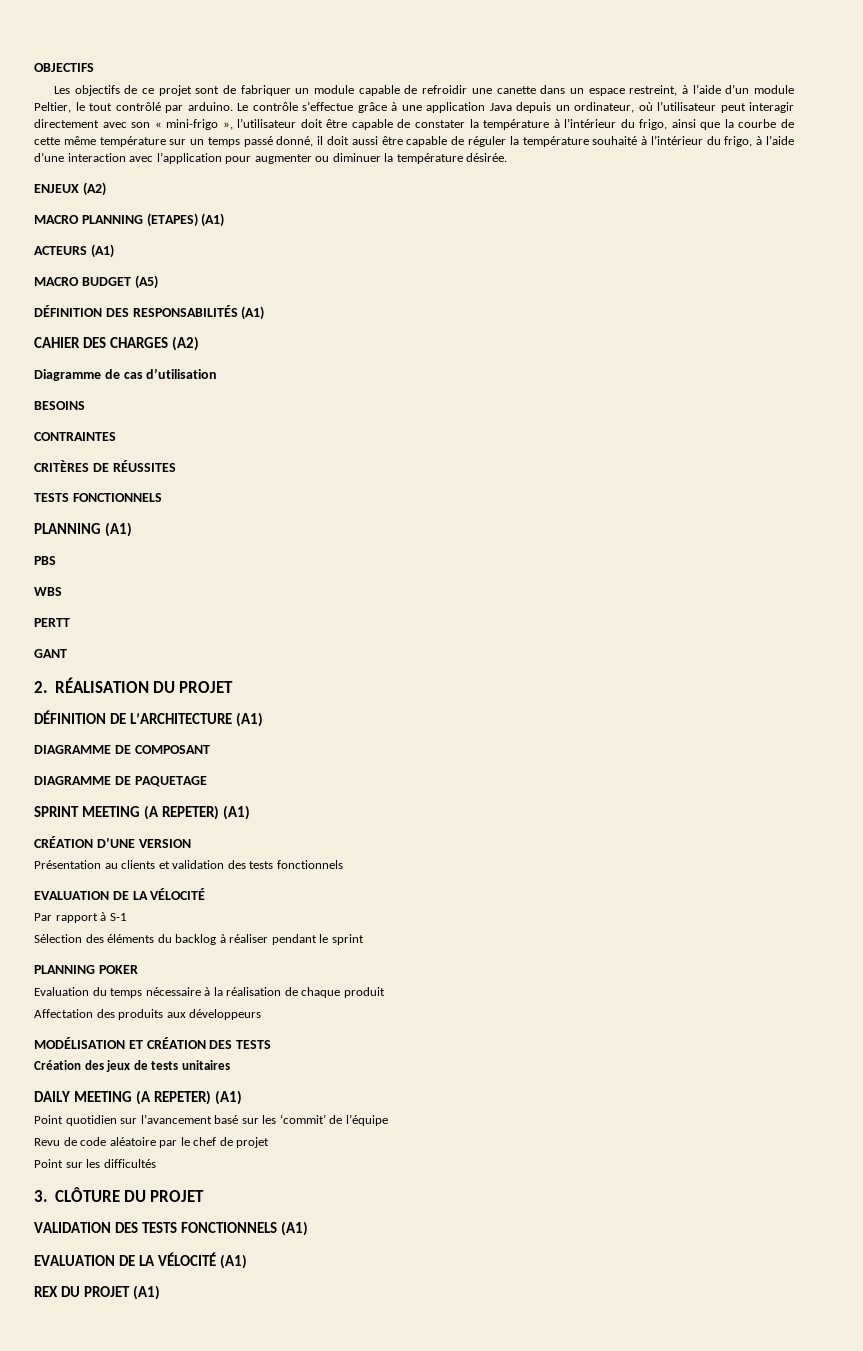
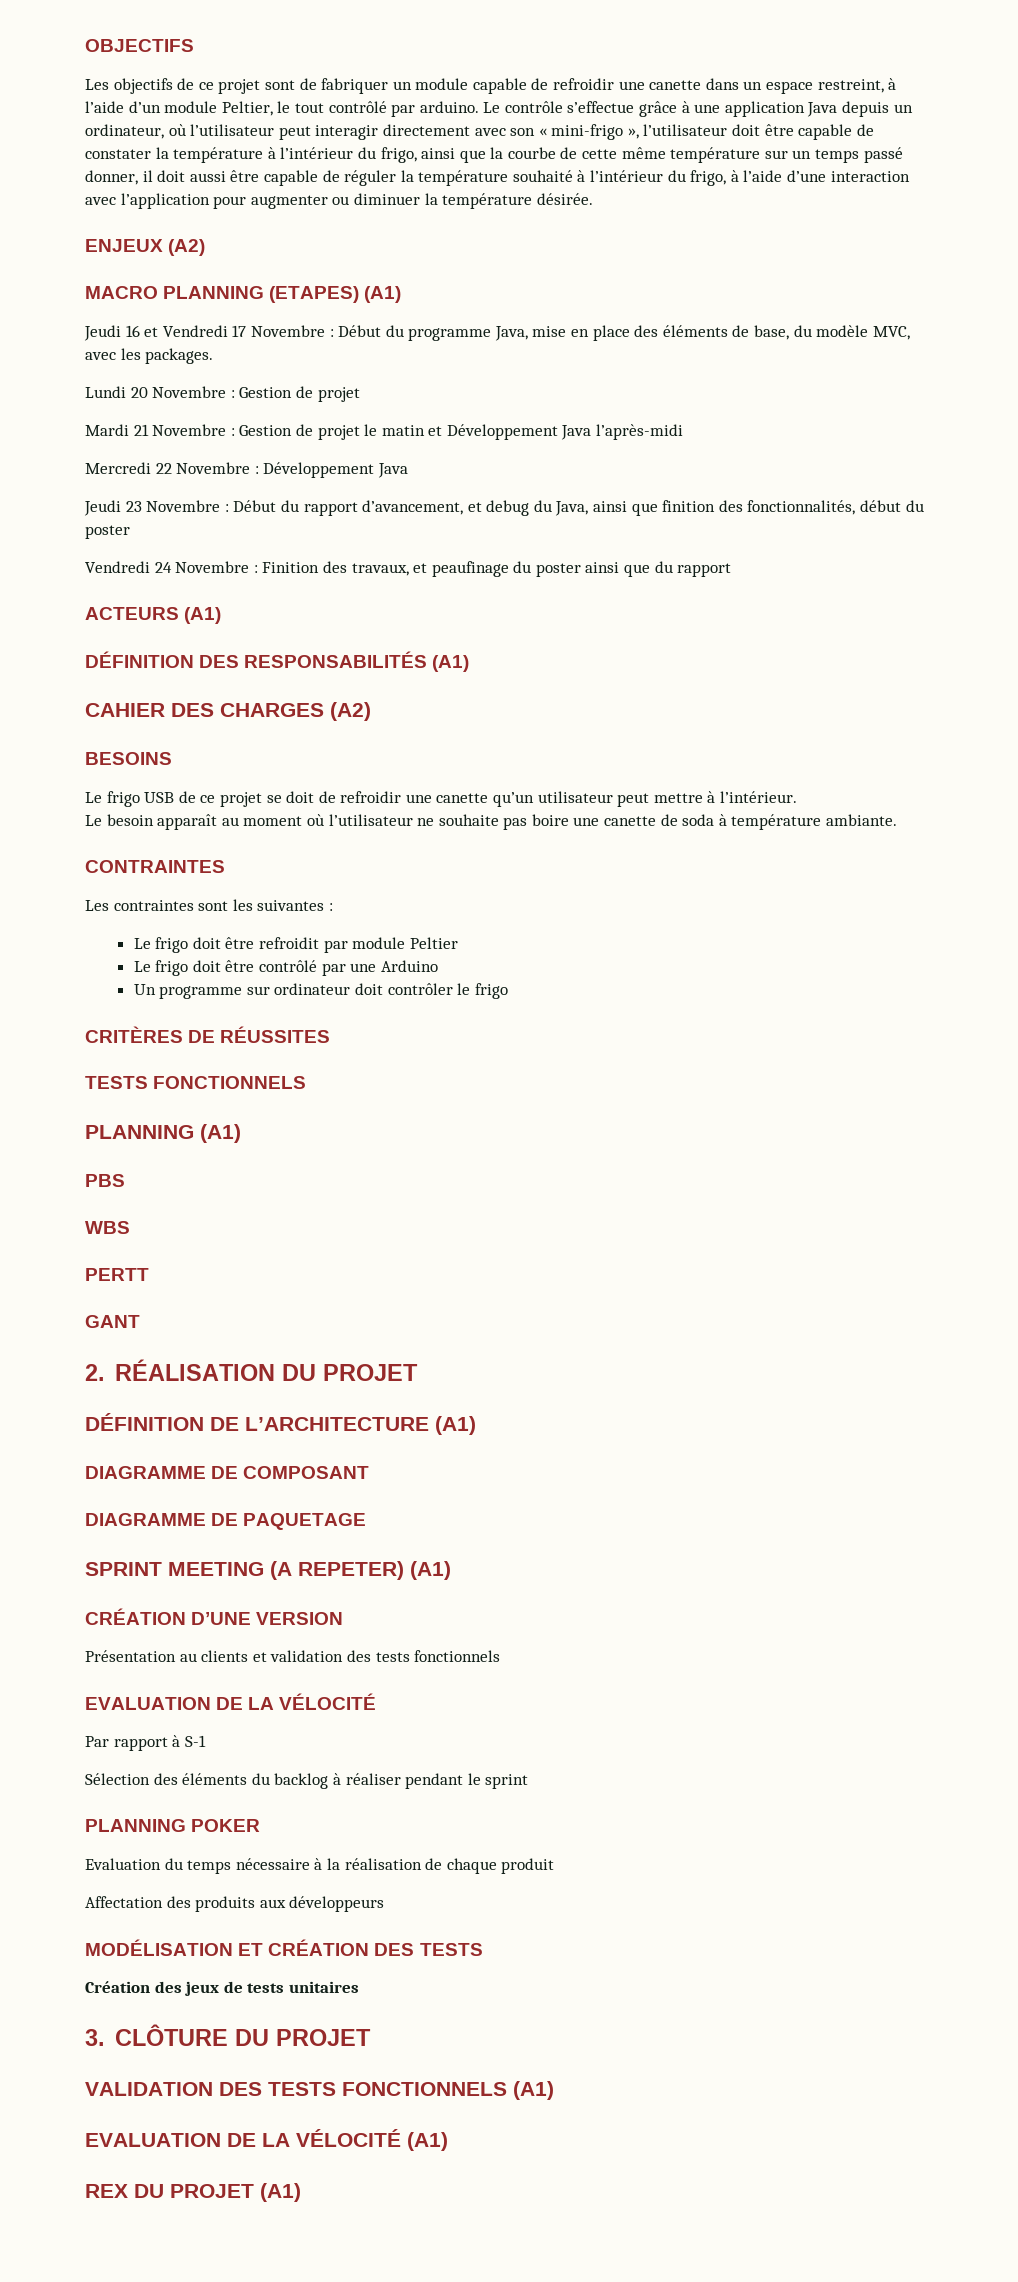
[276,136,314,147] donné, -> [85,170,138,185] donner,
(225, 220) none -> [84,325,910,341] [85,348,214,364] [85,386,360,402] [85,424,684,440] [85,462,408,478] [84,500,924,516] [85,525,130,539] [85,561,732,577] // Jeudi 16 et Vendredi 17 Novembre : Début du programme Java, mise en place des éléments de base, du modèle MVC, avec les packages. // Lundi 20 Novembre : Gestion de projet // Mardi 21 Novembre : Gestion de projet le matin et Développement Java l’après-midi // Mercredi 22 Novembre : Développement Java // Jeudi 23 Novembre : Début du rapport d’avancement, et debug du Java, ainsi que finition des fonctionnalités, début du poster // Vendredi 24 Novembre : Finition des travaux, et peaufinage du poster ainsi que du rapport
[34,275,158,289] // MACRO BUDGET (A5) -> (222, 615) none
[34,368,218,381] [34,401,85,410] [34,432,116,441] Diagramme de cas d’utilisation // BESOINS // CONTRAINTES -> [85,752,172,765] [85,791,798,807] [85,814,898,830] [85,860,225,873] [85,899,333,911] [133,937,458,953] [133,960,438,976] [133,983,508,999] BESOINS // Le frigo USB de ce projet se doit de refroidir une canette qu’un utilisateur peut mettre à l’intérieur. // Le besoin apparaît au moment où l’utilisateur ne souhaite pas boire une canette de soda à température ambiante. // CONTRAINTES // Les contraintes sont les suivantes : // Le frigo doit être refroidit par module Peltier // Le frigo doit être contrôlé par une Arduino // Un programme sur ordinateur doit contrôler le frigo
[34,1090,243,1105] [34,1114,388,1126] [34,1137,270,1148] [34,1159,156,1168] // DAILY MEETING (A REPETER) (A1) // Point quotidien sur l’avancement basé sur les ‘commit’ de l’équipe // Revu de code aléatoire par le chef de projet // Point sur les difficultés -> (359, 1987) none

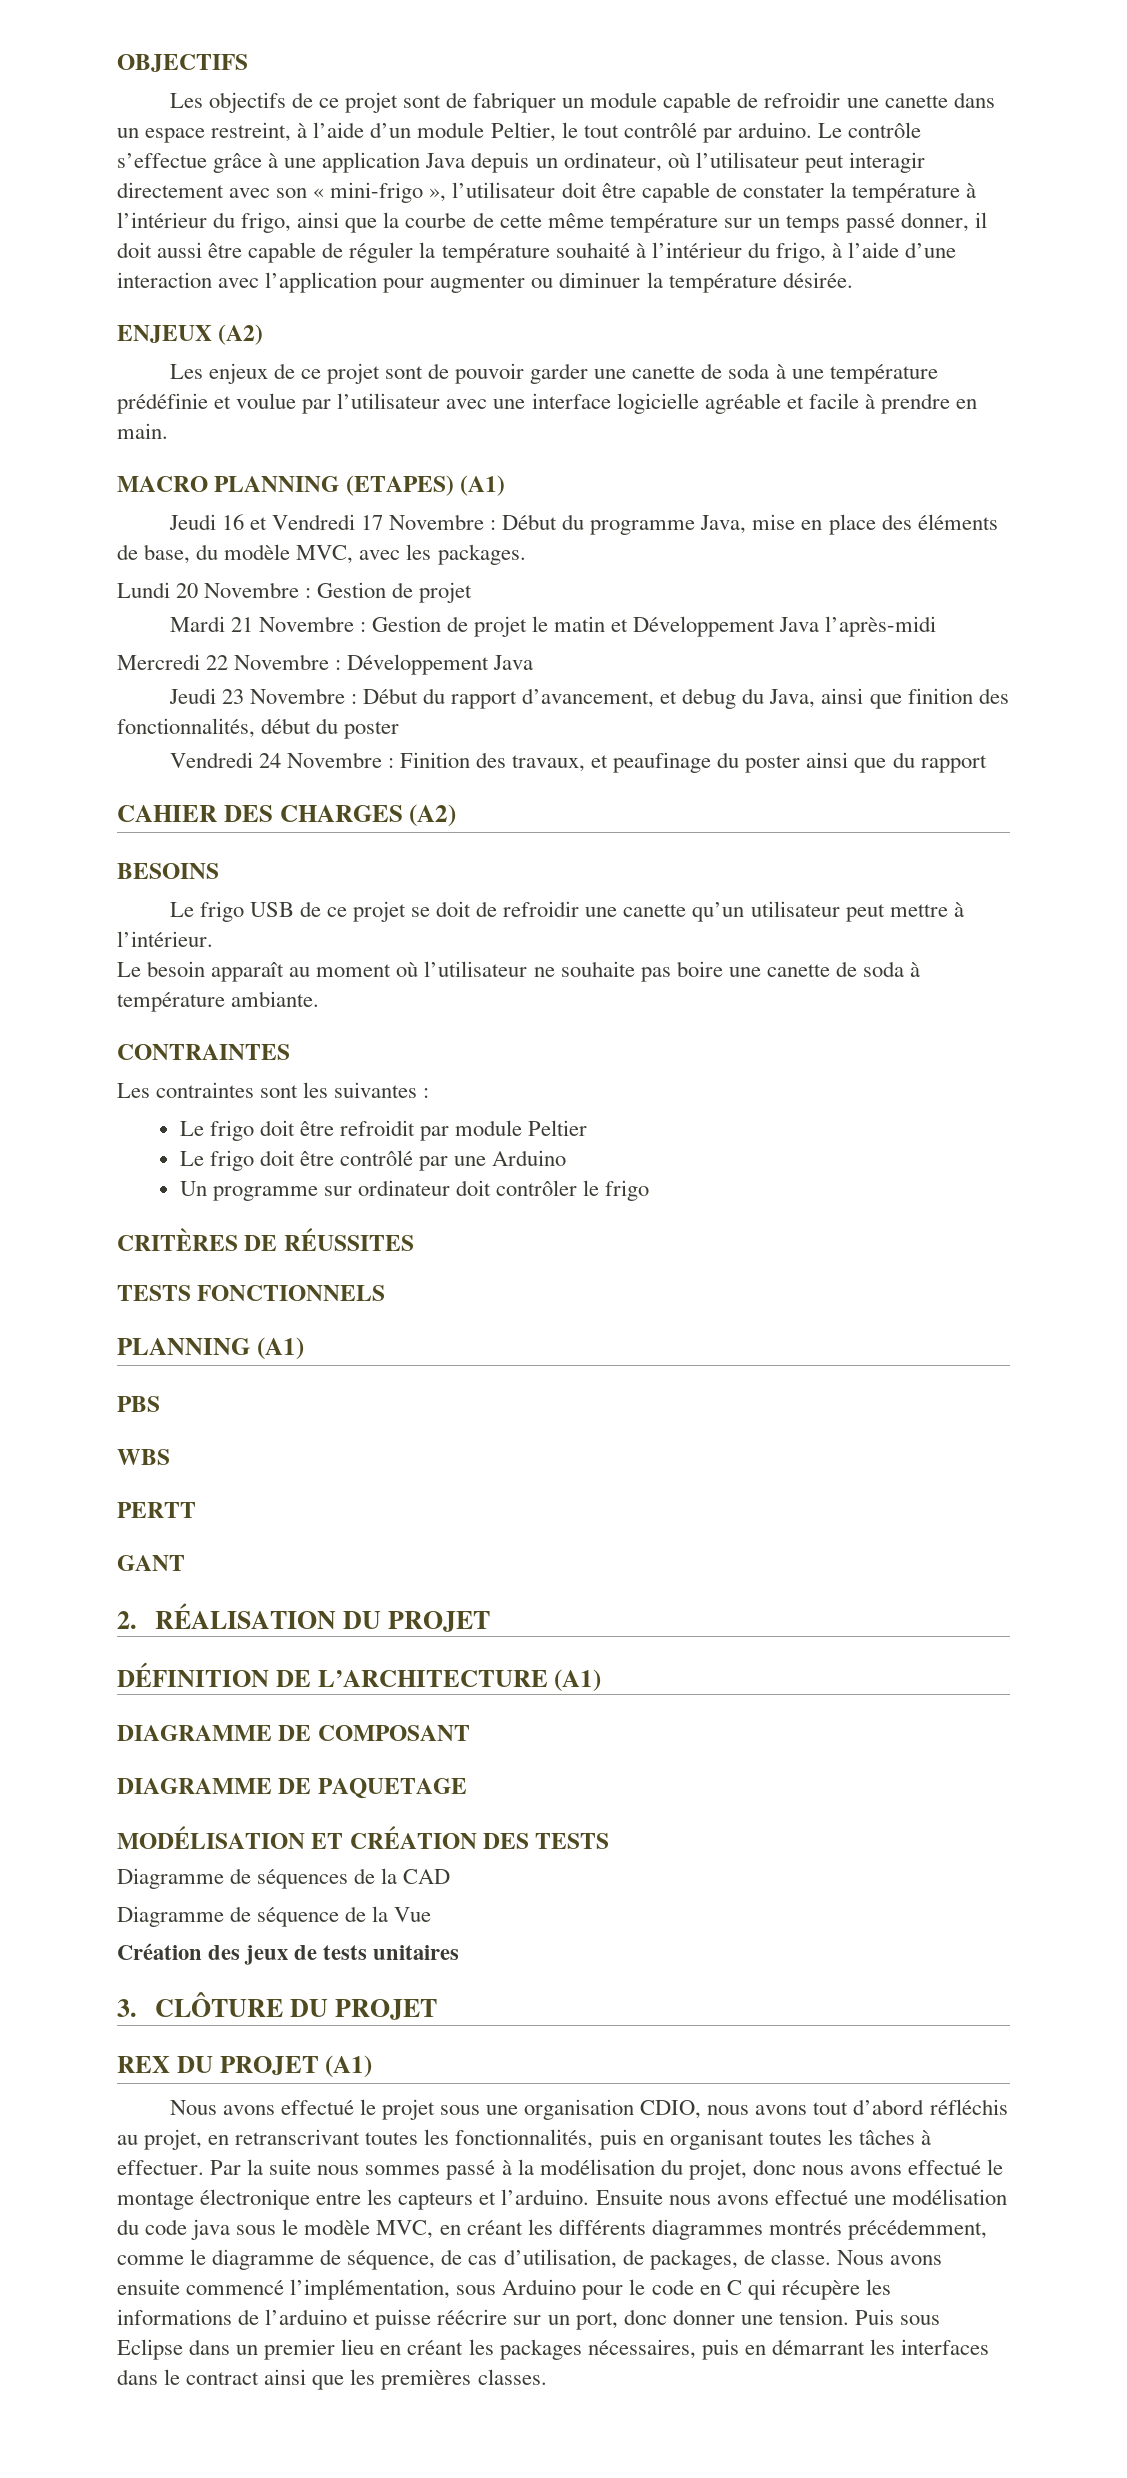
(206, 247) none -> [169,363,938,384] [117,393,978,414] [117,423,168,439] // Les enjeux de ce projet sont de pouvoir garder une canette de soda à une température prédéfinie et voulue par l’utilisateur avec une interface logicielle agréable et facile à prendre en main.
[85,607,222,624] [85,651,470,672] // ACTEURS (A1) // DÉFINITION DES RESPONSABILITÉS (A1) -> (987, 764) none
[85,1561,451,1580] [85,1608,344,1625] [85,1650,501,1662] [85,1693,377,1710] [85,1735,206,1751] [85,1773,529,1789] [85,1819,261,1832] [85,1858,555,1874] [85,1896,385,1912] // SPRINT MEETING (A REPETER) (A1) // CRÉATION D’UNE VERSION // Présentation au clients et validation des tests fonctionnels // EVALUATION DE LA VÉLOCITÉ // Par rapport à S-1 // Sélection des éléments du backlog à réaliser pendant le sprint // PLANNING POKER // Evaluation du temps nécessaire à la réalisation de chaque produit // Affectation des produits aux développeurs -> (467, 1788) none
(483, 1949) none -> [117,1868,451,1889] [117,1906,432,1927] // Diagramme de séquences de la CAD // Diagramme de séquence de la Vue
[85,2081,554,2100] [85,2129,448,2151] [85,2183,301,2202] VALIDATION DES TESTS FONCTIONNELS (A1) // EVALUATION DE LA VÉLOCITÉ (A1) // REX DU PROJET (A1) -> [117,2055,373,2078] [169,2099,1008,2120] [117,2129,931,2150] [117,2159,1004,2180] [117,2189,1007,2210] [117,2219,987,2240] [117,2249,942,2270] [117,2279,891,2300] [117,2309,941,2330] [117,2339,990,2360] [117,2369,547,2390] REX DU PROJET (A1) // Nous avons effectué le projet sous une organisation CDIO, nous avons tout d’abord réfléchis au projet, en retranscrivant toutes les fonctionnalités, puis en organisant toutes les tâches à effectuer. Par la suite nous sommes passé à la modélisation du projet, donc nous avons effectué le montage électronique entre les capteurs et l’arduino. Ensuite nous avons effectué une modélisation du code java sous le modèle MVC, en créant les différents diagrammes montrés précédemment, comme le diagramme de séquence, de cas d’utilisation, de packages, de classe. Nous avons ensuite commencé l’implémentation, sous Arduino pour le code en C qui récupère les informations de l’arduino et puisse réécrire sur un port, donc donner une tension. Puis sous Eclipse dans un premier lieu en créant les packages nécessaires, puis en démarrant les interfaces dans le contract ainsi que les premières classes.

